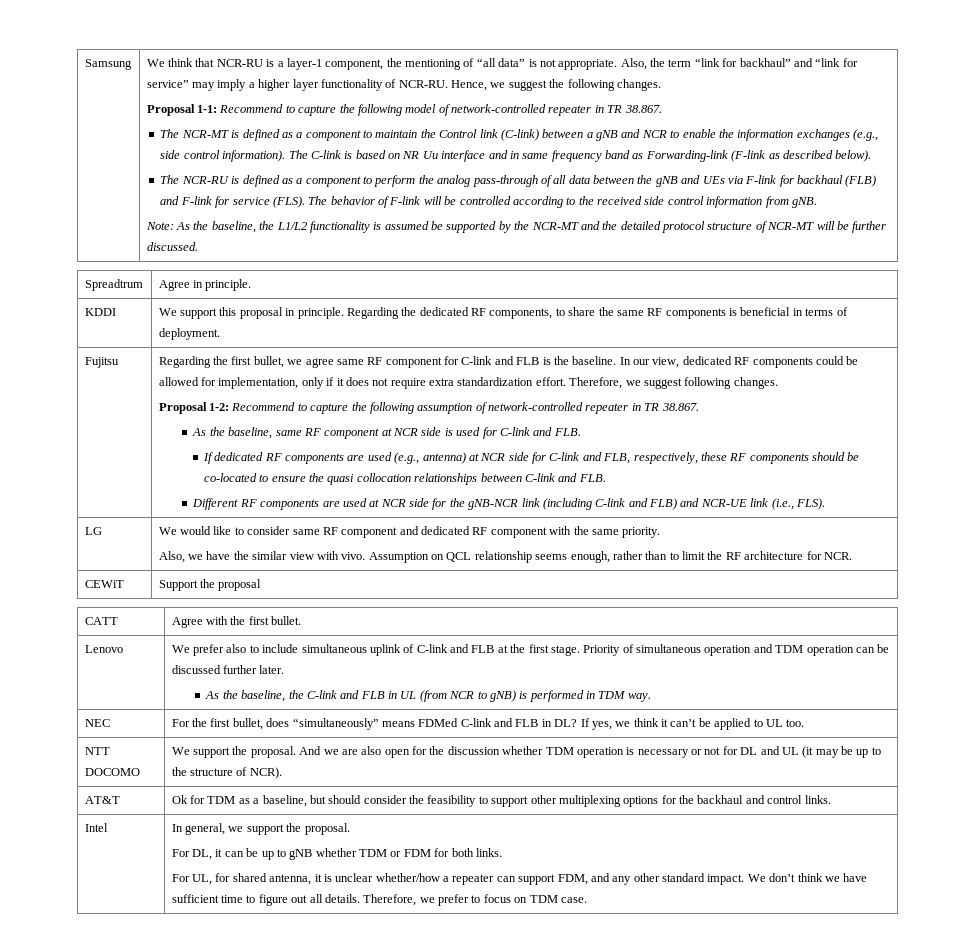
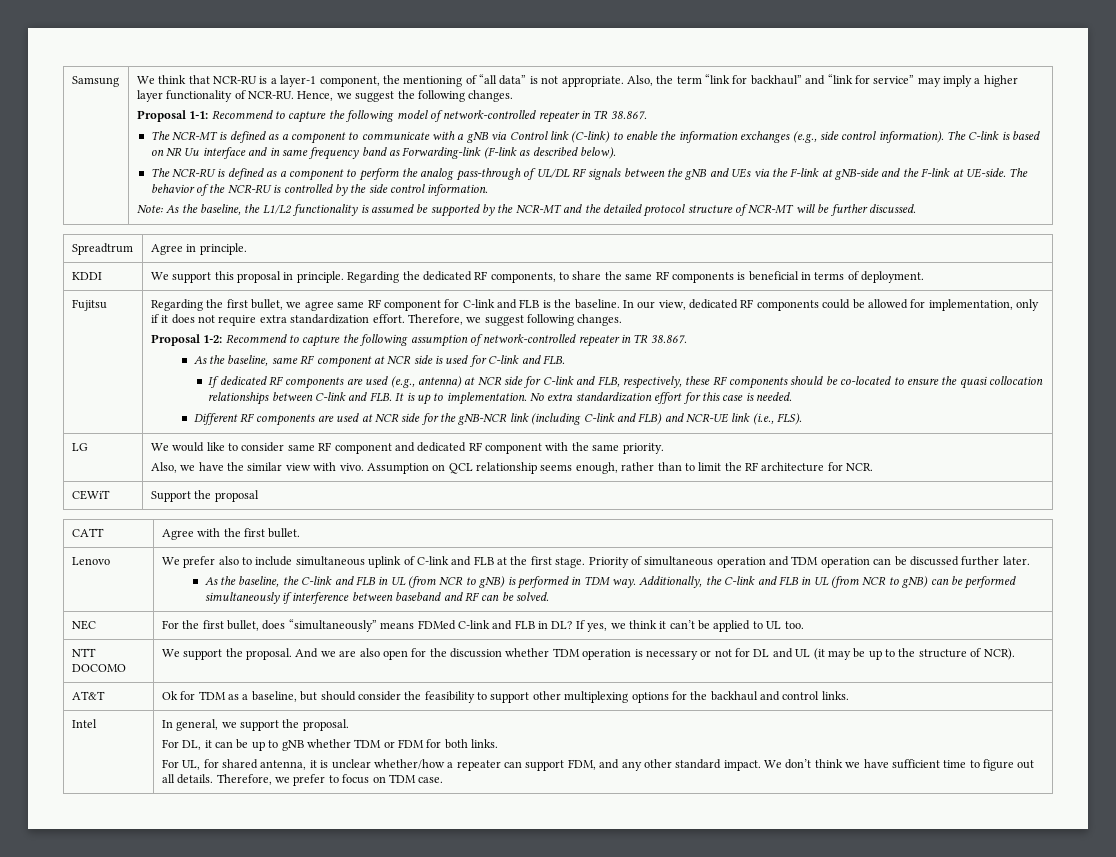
[375,129,667,141] maintain the Control link (C-link) between a gNB and NCR -> [361,131,611,143] communicate with a gNB via Control link (C-link)
[553,175,590,184] all data -> [536,168,622,180] UL/DL RF signals
[745,175,877,187] [160,196,817,208] F-link for backhaul (FLB) and F-link for service (FLS). The behavior of F-link will be controlled according to the received side control information from gNB. -> [771,168,1029,180] [150,184,489,196] the F-link at gNB-side and the F-link at UE-side. The behavior of the NCR-RU is controlled by the side control information.
(606, 478) none -> [395,392,793,405] It is up to implementation. No extra standardization effort for this case is needed.
(651, 697) none -> [639,576,1017,589] [204,592,550,604] Additionally, the C-link and FLB in UL (from NCR to gNB) can be performed simultaneously if interference between baseband and RF can be solved.

